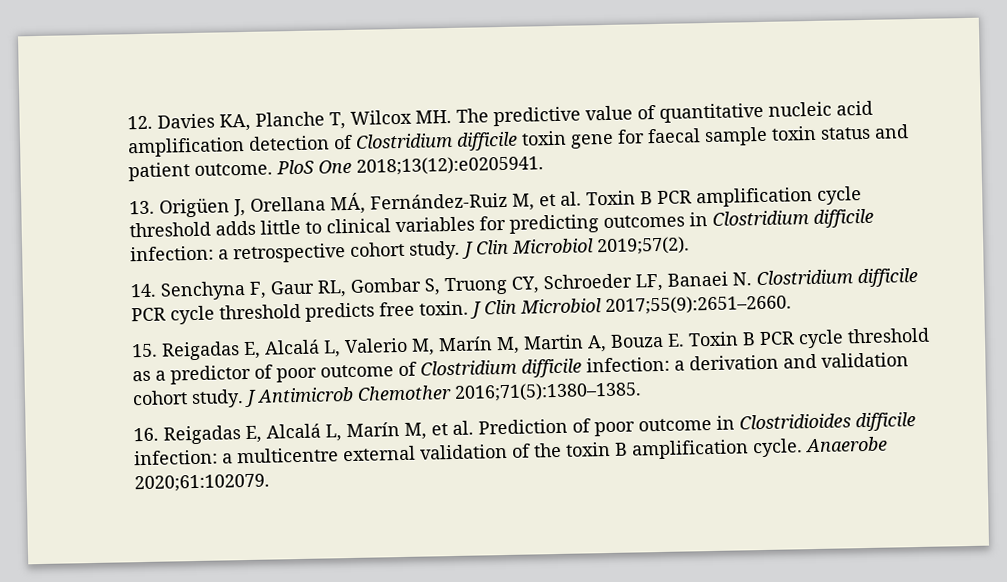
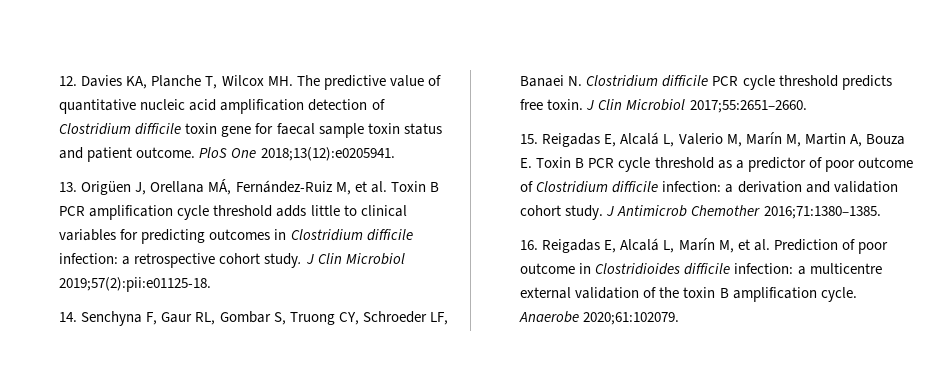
[596,236,691,256] 2019;57(2). -> [59,277,212,292] 2019;57(2):pii:e01125-18.
[605,294,793,316] 2017;55(9):2651–2660. -> [689,100,807,113] 2017;55:2651–2660.
[454,381,643,402] 2016;71(5):1380–1385. -> [763,206,881,219] 2016;71:1380–1385.

